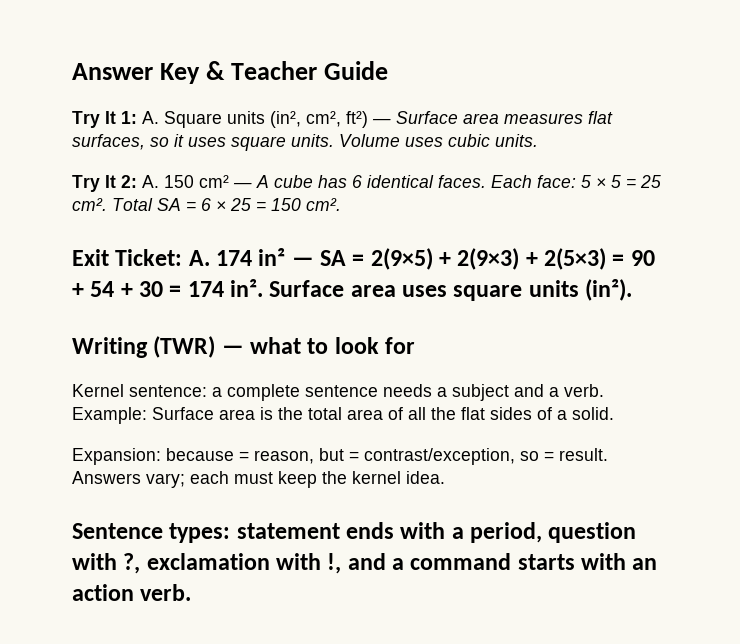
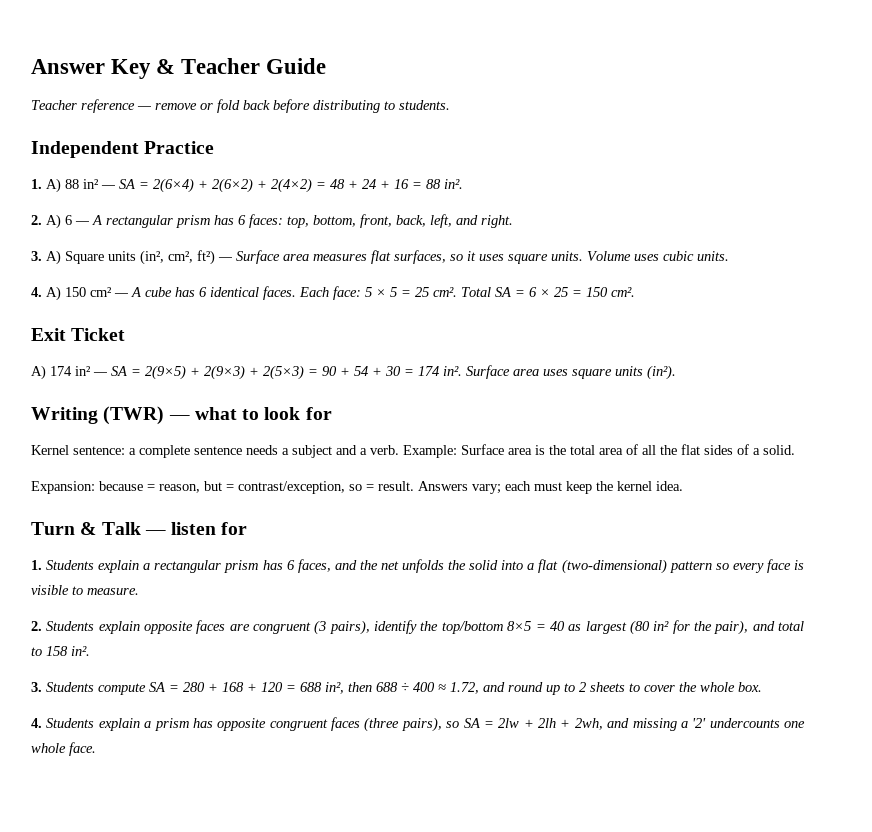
[72,111,159,128] Try It 1: A. -> [31,99,450,113] [31,141,215,158] [31,178,463,193] [31,214,513,229] [31,250,61,265] Teacher reference — remove or fold back before distributing to students. // Independent Practice // 1. A) 88 in² — SA = 2(6×4) + 2(6×2) + 2(4×2) = 48 + 24 + 16 = 88 in². // 2. A) 6 — A rectangular prism has 6 faces: top, bottom, front, back, left, and right. // 3. A)
[72,175,159,192] Try It 2: A. -> [31,286,61,301] 4. A)
[115,249,210,266] Ticket: A. -> [71,328,126,341] [31,365,46,380] Ticket // A)
[72,522,637,543] [72,553,658,574] [72,584,192,601] Sentence types: statement ends with a period, question with ?, exclamation with !, and a command starts with an action verb. -> [31,522,248,535] [31,559,804,574] [31,585,139,595] [31,620,804,635] [31,646,90,656] [31,682,762,695] [31,717,805,732] [31,742,96,756] Turn & Talk — listen for // 1. Students explain a rectangular prism has 6 faces, and the net unfolds the solid into a flat (two-dimensional) pattern so every face is visible to measure. // 2. Students explain opposite faces are congruent (3 pairs), identify the top/bottom 8×5 = 40 as largest (80 in² for the pair), and total to 158 in². // 3. Students compute SA = 280 + 168 + 120 = 688 in², then 688 ÷ 400 ≈ 1.72, and round up to 2 sheets to cover the whole box. // 4. Students explain a prism has opposite congruent faces (three pairs), so SA = 2lw + 2lh + 2wh, and missing a '2' undercounts one whole face.

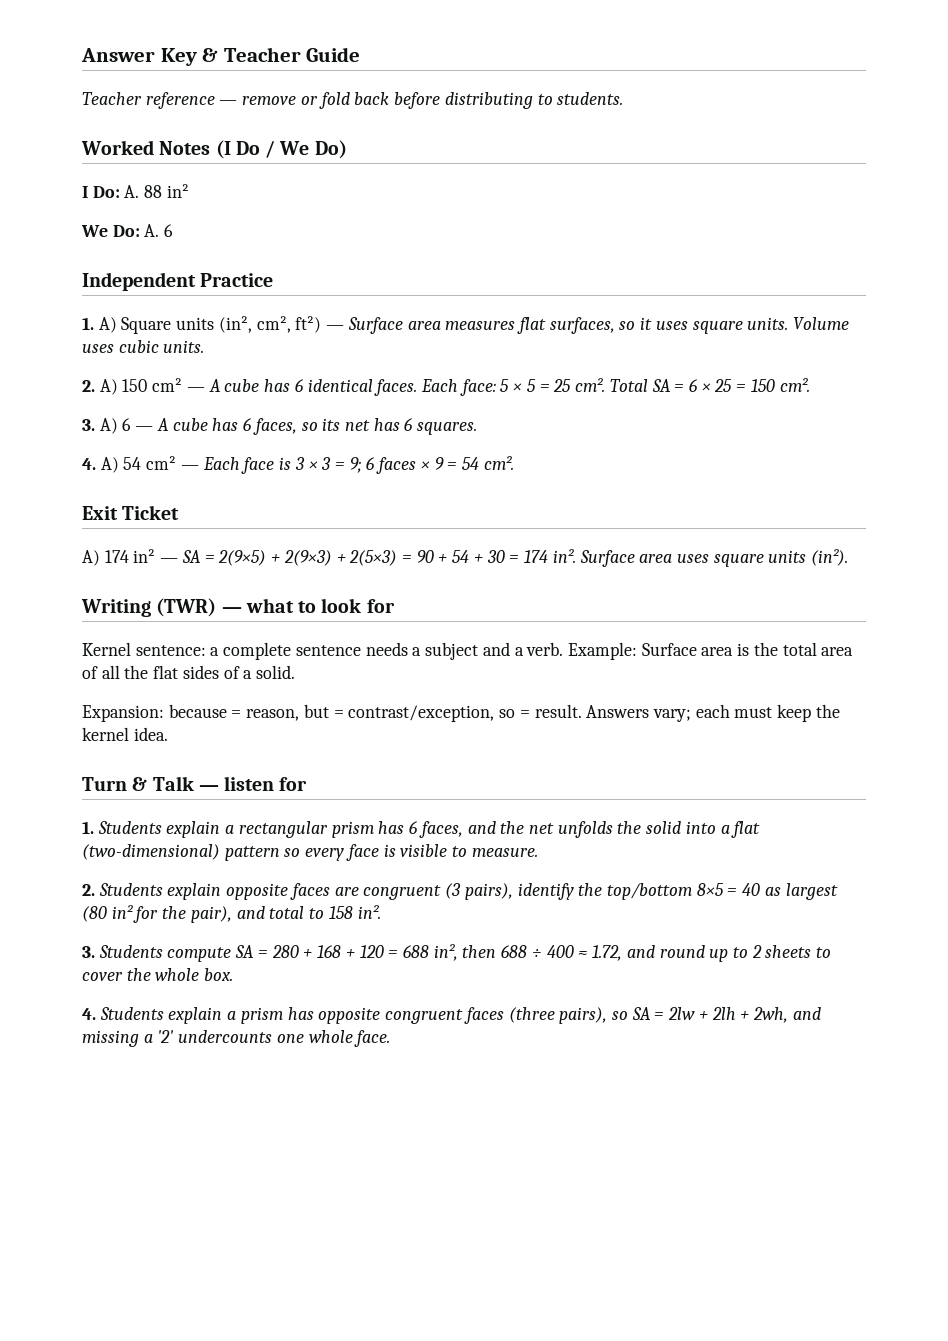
[31,141,215,158] [31,178,463,193] [31,214,513,229] [31,251,42,261] Independent Practice // 1. A) 88 in² — SA = 2(6×4) + 2(6×2) + 2(4×2) = 48 + 24 + 16 = 88 in². // 2. A) 6 — A rectangular prism has 6 faces: top, bottom, front, back, left, and right. // 3. -> [81,140,347,159] [82,184,189,198] [81,224,174,237] [82,272,274,291] [82,317,94,330] Worked Notes (I Do / We Do) // I Do: A. 88 in² // We Do: A. 6 // Independent Practice // 1.
[31,287,42,297] 4. -> [82,380,95,392] 2.
(635, 292) none -> [82,418,478,435] [82,456,514,474] // 3. A) 6 — A cube has 6 faces, so its net has 6 squares. // 4. A) 54 cm² — Each face is 3 × 3 = 9; 6 faces × 9 = 54 cm².

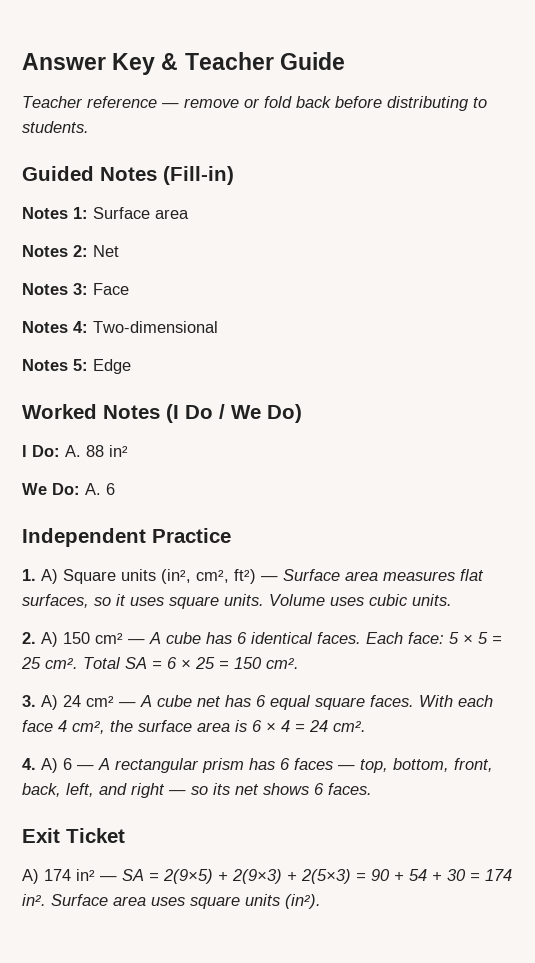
(624, 98) none -> [22,166,234,185] [22,207,189,219] [22,245,119,257] [22,283,129,295] [22,321,218,333] [22,359,131,374] // Guided Notes (Fill-in) // Notes 1: Surface area // Notes 2: Net // Notes 3: Face // Notes 4: Two-dimensional // Notes 5: Edge
[122,418,478,435] [82,456,514,474] 6 — A cube has 6 faces, so its net has 6 squares. // 4. A) 54 cm² — Each face is 3 × 3 = 9; 6 faces × 9 = 54 cm². -> [63,695,493,710] [22,720,366,734] [22,758,493,773] [22,783,372,798] 24 cm² — A cube net has 6 equal square faces. With each face 4 cm², the surface area is 6 × 4 = 24 cm². // 4. A) 6 — A rectangular prism has 6 faces — top, bottom, front, back, left, and right — so its net shows 6 faces.
[81,598,395,617] [82,642,854,660] [82,665,296,679] [82,704,840,722] [82,727,168,741] [82,776,308,791] [82,821,761,838] [82,844,538,861] [82,883,838,900] [82,905,381,923] [82,944,832,962] [82,968,234,981] [82,1007,821,1024] [82,1030,391,1047] // Writing (TWR) — what to look for // Kernel sentence: a complete sentence needs a subject and a verb. Example: Surface area is the total area of all the flat sides of a solid. // Expansion: because = reason, but = contrast/exception, so = result. Answers vary; each must keep the kernel idea. // Turn & Talk — listen for // 1. Students explain a rectangular prism has 6 faces, and the net unfolds the solid into a flat (two-dimensional) pattern so every face is visible to measure. // 2. Students explain opposite faces are congruent (3 pairs), identify the top/bottom 8×5 = 40 as largest (80 in² for the pair), and total to 158 in². // 3. Students compute SA = 280 + 168 + 120 = 688 in², then 688 ÷ 400 ≈ 1.72, and round up to 2 sheets to cover the whole box. // 4. Students explain a prism has opposite congruent faces (three pairs), so SA = 2lw + 2lh + 2wh, and missing a '2' undercounts one whole face. -> (321, 901) none

